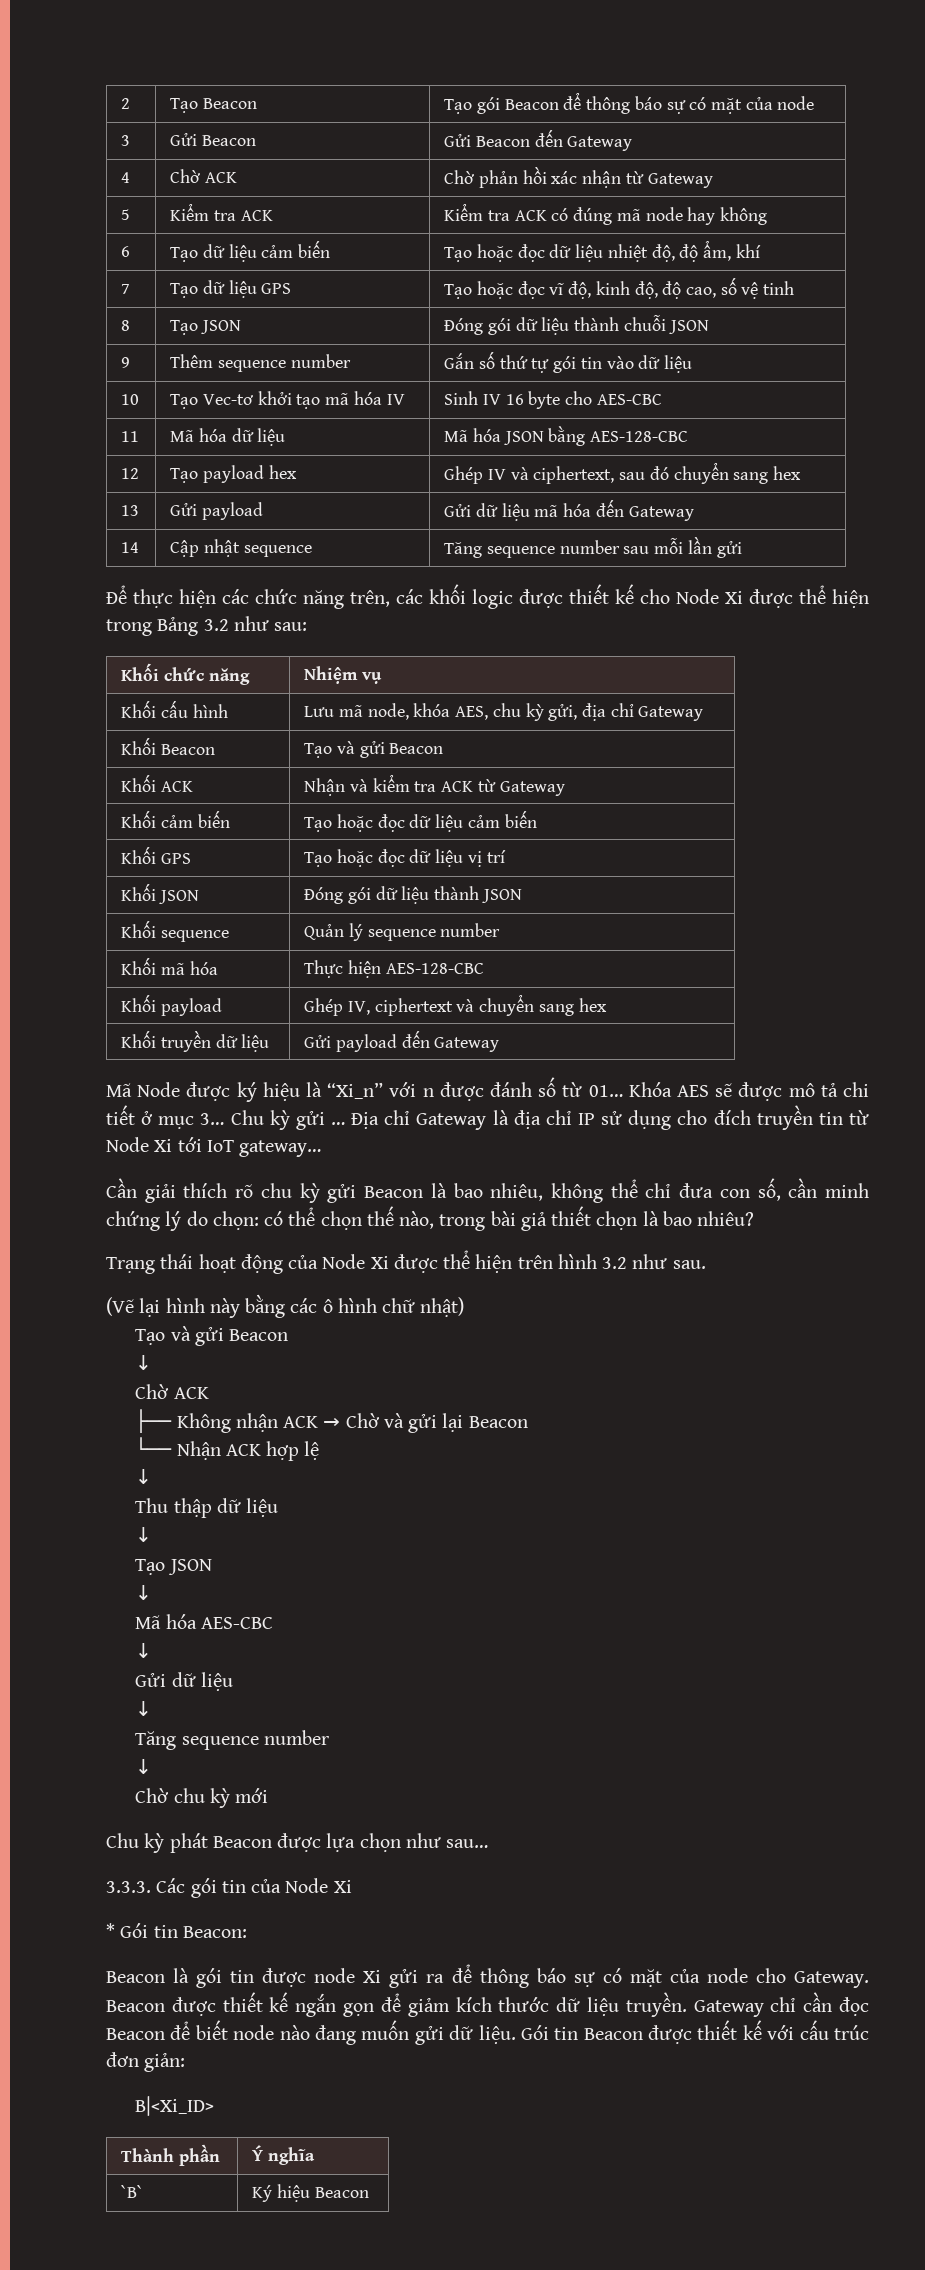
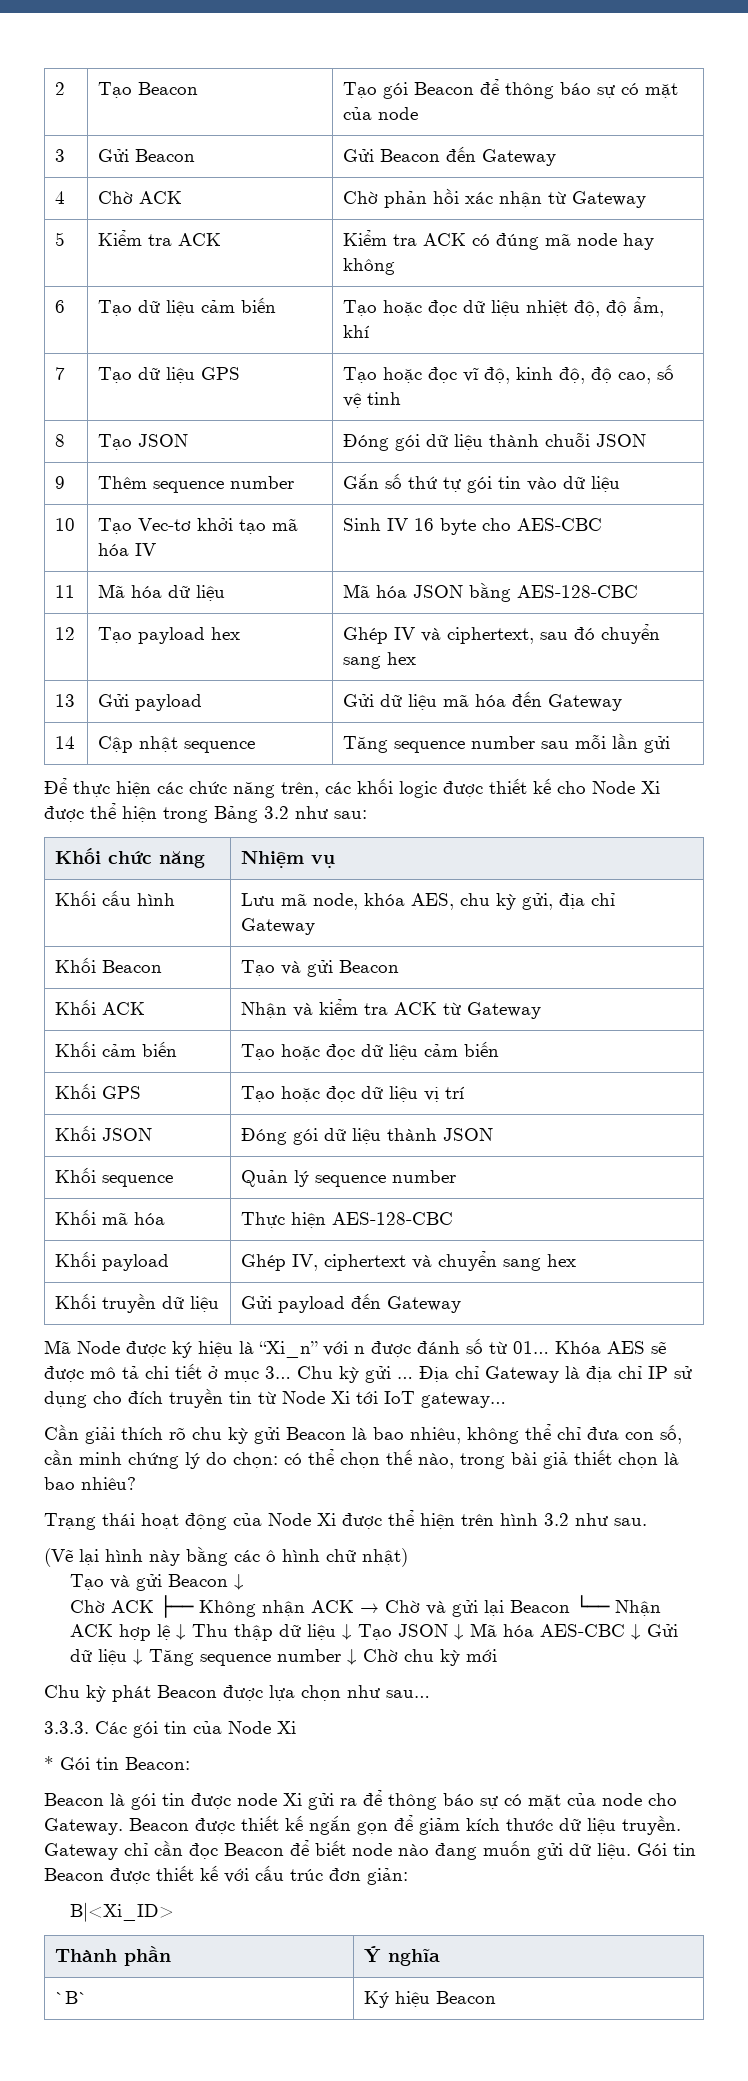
(289, 1335) // -> (228, 1580) none
(209, 1393) // -> (154, 1606) none
(528, 1422) // -> (570, 1606) none
[135,1469,153,1484] // ↓ // -> [175,1624,186,1640] ↓
[135,1527,153,1542] [135,1559,212,1575] [135,1585,153,1600] // ↓ // Tạo JSON // ↓ // -> [341,1624,464,1640] ↓ Tạo JSON ↓
[135,1643,153,1658] [135,1672,233,1691] [135,1701,153,1716] [135,1730,329,1750] [135,1759,153,1774] // ↓ // Gửi dữ liệu // ↓ // Tăng sequence number // ↓ // -> [630,1624,678,1640] [69,1649,357,1666] ↓ Gửi dữ liệu ↓ Tăng sequence number ↓

